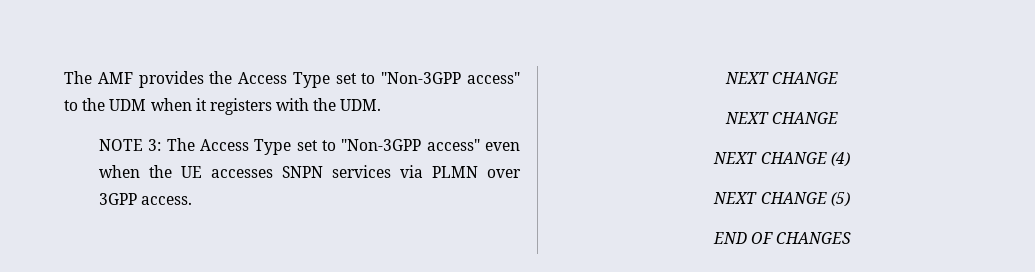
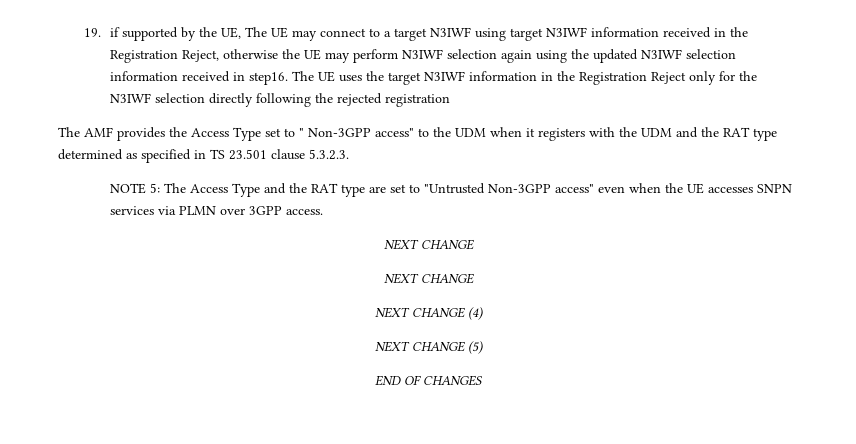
(64, 77) none -> [83,27,748,41] [109,49,736,63] [109,71,757,85] [109,93,450,107] 19. if supported by the UE, The UE may connect to a target N3IWF using target N3IWF information received in the Registration Reject, otherwise the UE may perform N3IWF selection again using the updated N3IWF selection information received in step16. The UE uses the target N3IWF information in the Registration Reject only for the N3IWF selection directly following the rejected registration //
[381,72,462,84] "Non-3GPP -> [299,128,371,137] " Non-3GPP
[340,99,382,111] UDM. -> [641,127,777,141] [58,149,349,163] UDM and the RAT type determined as specified in TS 23.501 clause 5.3.2.3.
[148,139,162,151] 3: -> [149,183,160,193] 5:
[296,139,422,151] set to "Non-3GPP -> [263,183,551,197] and the RAT type are set to "Untrusted Non-3GPP

